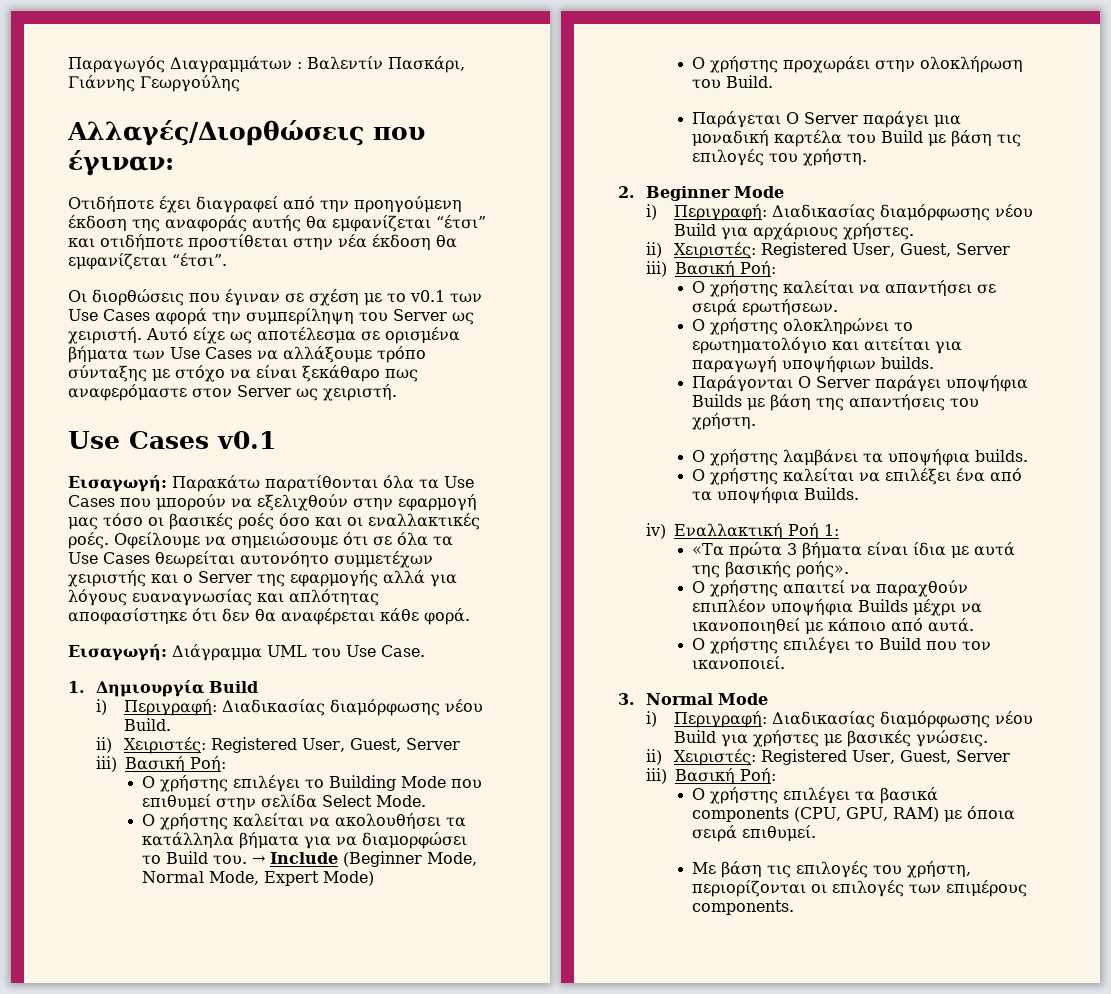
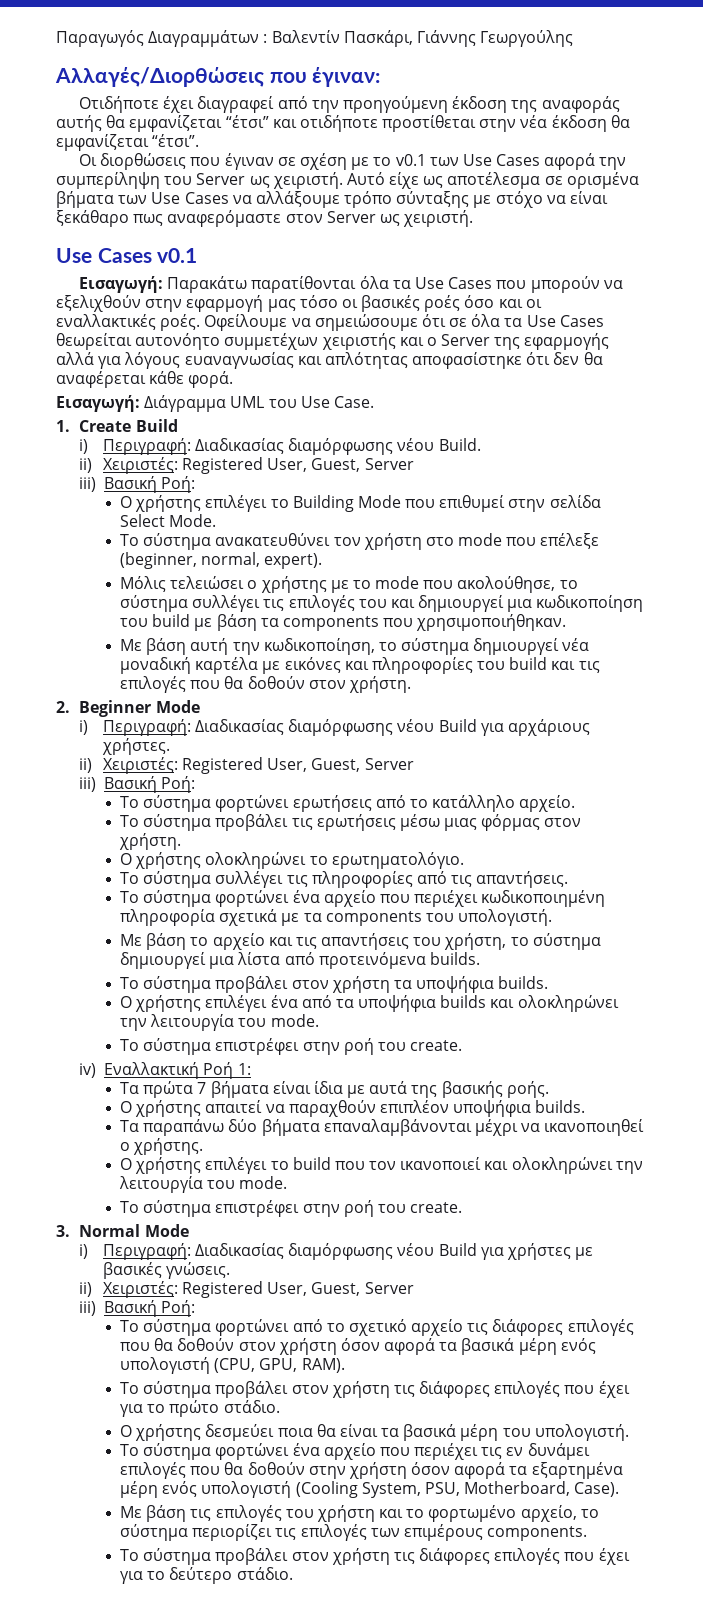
[96,680,205,697] Δημιουργία -> [79,420,132,432] Create
[141,813,466,830] [141,832,467,849] [141,851,477,867] [141,871,374,886] [691,56,1023,73] [691,75,773,89] [691,111,961,128] [691,130,1021,147] [691,149,798,166] Ο χρήστης καλείται να ακολουθήσει τα κατάλληλα βήματα για να διαμορφώσει το Build του. → Include (Beginner Mode, Normal Mode, Expert Mode) // Ο χρήστης προχωράει στην ολοκλήρωση του Build. // Παράγεται Ο Server παράγει μια μοναδική καρτέλα του Build με βάση τις επιλογές του -> [119,533,600,550] [119,552,323,569] [119,576,578,593] [119,595,644,612] [119,614,567,631] [119,638,590,655] [119,657,600,674] [119,676,346,693] Το σύστημα ανακατευθύνει τον χρήστη στο mode που επέλεξε (beginner, normal, expert). // Μόλις τελειώσει ο χρήστης με το mode που ακολούθησε, το σύστημα συλλέγει τις επιλογές του και δημιουργεί μια κωδικοποίηση του build με βάση τα components που χρησιμοποιήθηκαν. // Με βάση αυτή την κωδικοποίηση, το σύστημα δημιουργεί νέα μοναδική καρτέλα με εικόνες και πληροφορίες του build και τις επιλογές που θα δοθούν στον
[691,280,996,297] [691,299,838,316] [691,318,913,335] [691,337,962,354] [691,356,934,373] [691,375,1028,392] [691,394,979,411] [691,413,756,430] [691,449,858,466] Ο χρήστης καλείται να απαντήσει σε σειρά ερωτήσεων. // Ο χρήστης ολοκληρώνει το ερωτηματολόγιο και αιτείται για παραγωγή υποψήφιων builds. // Παράγονται Ο Server παράγει υποψήφια Builds με βάση της απαντήσεις του χρήστη. // Ο χρήστης λαμβάνει -> [119,795,576,812] [119,814,582,831] [118,833,181,850] [119,852,464,869] [119,871,569,888] [119,890,606,907] [119,909,553,926] [119,933,601,950] [119,952,480,969] [119,976,390,993] Το σύστημα φορτώνει ερωτήσεις από το κατάλληλο αρχείο. // Το σύστημα προβάλει τις ερωτήσεις μέσω μιας φόρμας στον χρήστη. // Ο χρήστης ολοκληρώνει το ερωτηματολόγιο. // Το σύστημα συλλέγει τις πληροφορίες από τις απαντήσεις. // Το σύστημα φορτώνει ένα αρχείο που περιέχει κωδικοποιημένη πληροφορία σχετικά με τα components του υπολογιστή. // Με βάση το αρχείο και τις απαντήσεις του χρήστη, το σύστημα δημιουργεί μια λίστα από προτεινόμενα builds. // Το σύστημα προβάλει στον χρήστη
[782,468,951,485] καλείται να επιλέξει -> [205,995,268,1012] επιλέγει
[803,487,859,500] Builds. -> [440,995,619,1012] [119,1014,319,1031] [119,1038,463,1055] builds και ολοκληρώνει την λειτουργία του mode. // Το σύστημα επιστρέφει στην ροή του create.
[691,542,797,559] «Τα πρώτα 3 -> [119,1081,207,1098] Τα πρώτα 7
[795,561,849,578] ροής». -> [506,1081,549,1098] ροής.
[857,599,982,616] [691,618,974,634] [691,637,921,654] Builds μέχρι να ικανοποιηθεί με κάποιο από αυτά. // Ο χρήστης επιλέγει το Build -> [535,1100,586,1113] [119,1119,645,1136] [119,1138,204,1155] [119,1157,331,1174] builds. // Τα παραπάνω δύο βήματα επαναλαμβάνονται μέχρι να ικανοποιηθεί ο χρήστης. // Ο χρήστης επιλέγει το build
[691,656,785,670] ικανοποιεί. -> [400,1157,643,1174] [118,1176,288,1193] [119,1200,463,1217] ικανοποιεί και ολοκληρώνει την λειτουργία του mode. // To σύστημα επιστρέφει στην ροή του create.
[691,787,938,804] [691,806,1015,822] [691,825,816,842] Ο χρήστης επιλέγει τα βασικά components (CPU, GPU, RAM) με όποια σειρά επιθυμεί. -> [119,1319,634,1336] [119,1338,596,1355] [119,1357,345,1374] [119,1381,630,1398] [119,1400,280,1417] [119,1424,629,1441] [119,1443,590,1460] [119,1462,623,1479] [119,1481,620,1498] Το σύστημα φορτώνει από το σχετικό αρχείο τις διάφορες επιλογές που θα δοθούν στον χρήστη όσον αφορά τα βασικά μέρη ενός υπολογιστή (CPU, GPU, RAM). // Το σύστημα προβάλει στον χρήστη τις διάφορες επιλογές που έχει για το πρώτο στάδιο. // Ο χρήστης δεσμεύει ποια θα είναι τα βασικά μέρη του υπολογιστή. // Το σύστημα φορτώνει ένα αρχείο που περιέχει τις εν δυνάμει επιλογές που θα δοθούν στην χρήστη όσον αφορά τα εξαρτημένα μέρη ενός υπολογιστή (Cooling System, PSU, Motherboard, Case).
[906,861,971,878] [691,880,1027,897] [691,900,794,915] χρήστη, περιορίζονται οι επιλογές των επιμέρους components. -> [316,1505,599,1522] [119,1524,588,1541] [119,1548,630,1565] [119,1567,293,1584] χρήστη και το φορτωμένο αρχείο, το σύστημα περιορίζει τις επιλογές των επιμέρους components. // Το σύστημα προβάλει στον χρήστη τις διάφορες επιλογές που έχει για το δεύτερο στάδιο.

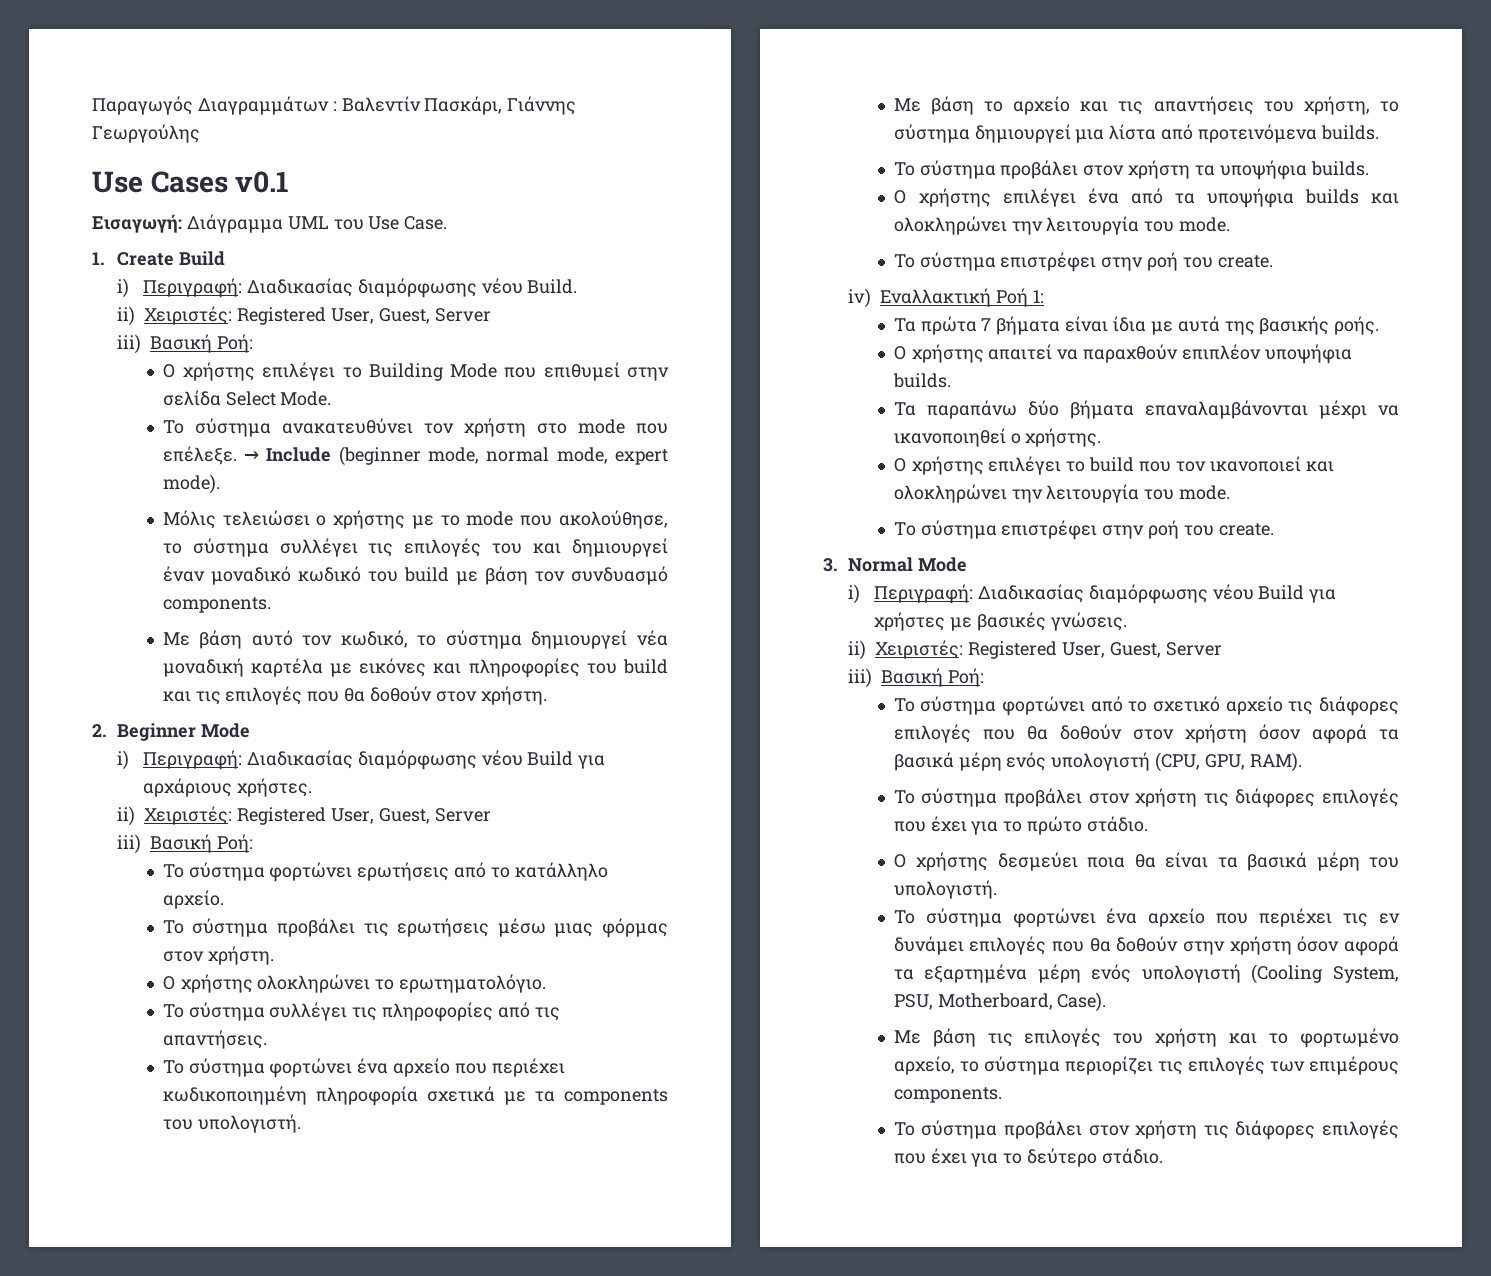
[55,67,381,87] [79,96,620,113] [56,115,630,132] [56,134,200,151] [79,153,627,170] [56,172,639,189] [56,191,609,208] [56,210,474,227] [56,248,198,263] [79,276,623,293] [56,295,542,312] [56,314,604,331] [56,333,610,350] [56,352,603,369] [56,371,234,388] Αλλαγές/Διορθώσεις που έγιναν: // Οτιδήποτε έχει διαγραφεί από την προηγούμενη έκδοση της αναφοράς αυτής θα εμφανίζεται “έτσι” και οτιδήποτε προστίθεται στην νέα έκδοση θα εμφανίζεται “έτσι”. // Οι διορθώσεις που έγιναν σε σχέση με το v0.1 των Use Cases αφορά την συμπερίληψη του Server ως χειριστή. Αυτό είχε ως αποτέλεσμα σε ορισμένα βήματα των Use Cases να αλλάξουμε τρόπο σύνταξης με στόχο να είναι ξεκάθαρο πως αναφερόμαστε στον Server ως χειριστή. // Use Cases v0.1 // Εισαγωγή: Παρακάτω παρατίθονται όλα τα Use Cases που μπορούν να εξελιχθούν στην εφαρμογή μας τόσο οι βασικές ροές όσο και οι εναλλακτικές ροές. Οφείλουμε να σημειώσουμε ότι σε όλα τα Use Cases θεωρείται αυτονόητο συμμετέχων χειριστής και ο Server της εφαρμογής αλλά για λόγους ευαναγνωσίας και απλότητας αποφασίστηκε ότι δεν θα αναφέρεται κάθε φορά. -> [92,171,290,193] Use Cases v0.1
[540,533,600,549] [119,552,323,569] επέλεξε (beginner, normal, expert). -> [162,446,668,466] [162,474,220,494] επέλεξε. → Include (beginner mode, normal mode, expert mode).
[507,595,644,612] μια κωδικοποίηση -> [162,566,361,585] έναν μοναδικό κωδικό
[260,614,567,631] [119,638,375,655] τα components που χρησιμοποιήθηκαν. // Με βάση αυτή την κωδικοποίηση, -> [534,566,668,585] [162,597,271,613] [162,630,408,649] τον συνδυασμό components. // Με βάση αυτό τον κωδικό,

